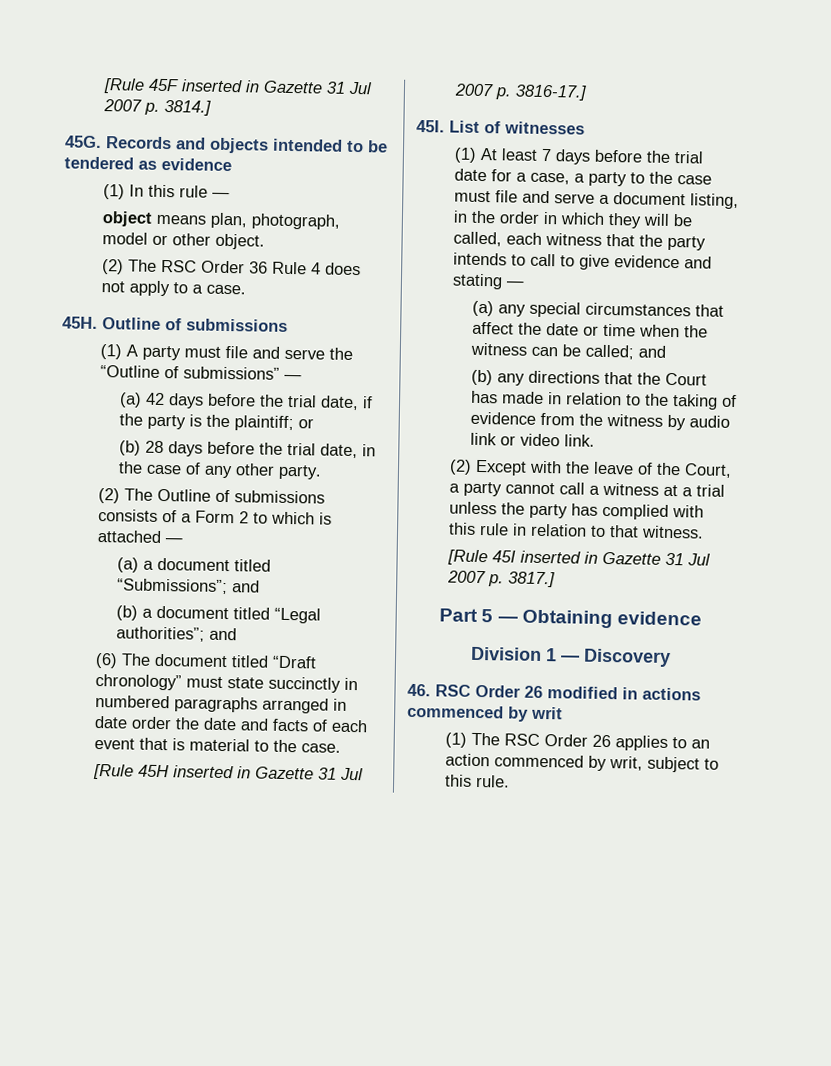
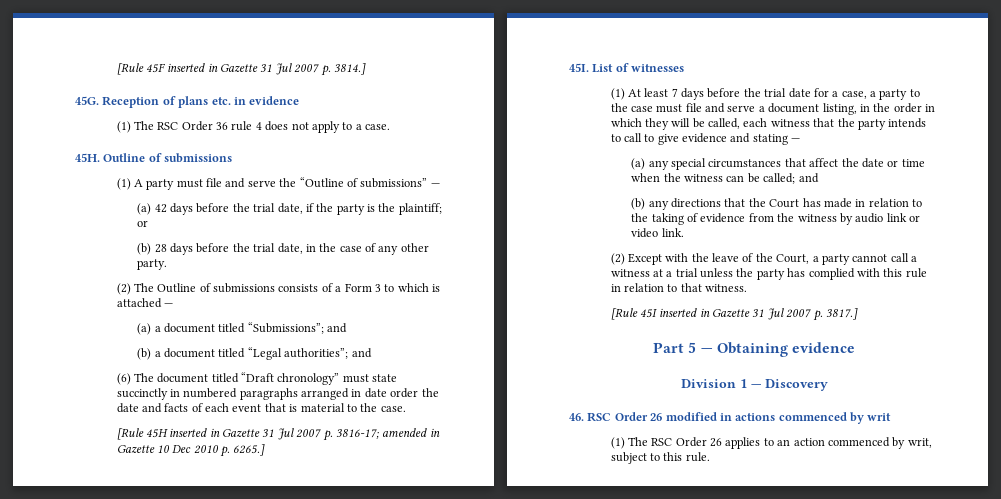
[106,136,388,154] [64,156,232,172] [103,184,231,200] [102,211,341,230] [102,232,266,250] [102,259,125,275] Records and objects intended to be tendered as evidence // (1) In this rule — // object means plan, photograph, model or other object. // (2) -> [102,96,300,108] [116,121,131,133] Reception of plans etc. in evidence // (1)
[272,261,308,275] Rule -> [231,121,253,131] rule
[239,511,250,524] 2 -> [374,284,381,292] 3
[515,84,588,101] 3816-17.] -> [335,428,440,439] [116,444,266,457] 3816-17; amended in Gazette 10 Dec 2010 p. 6265.]

